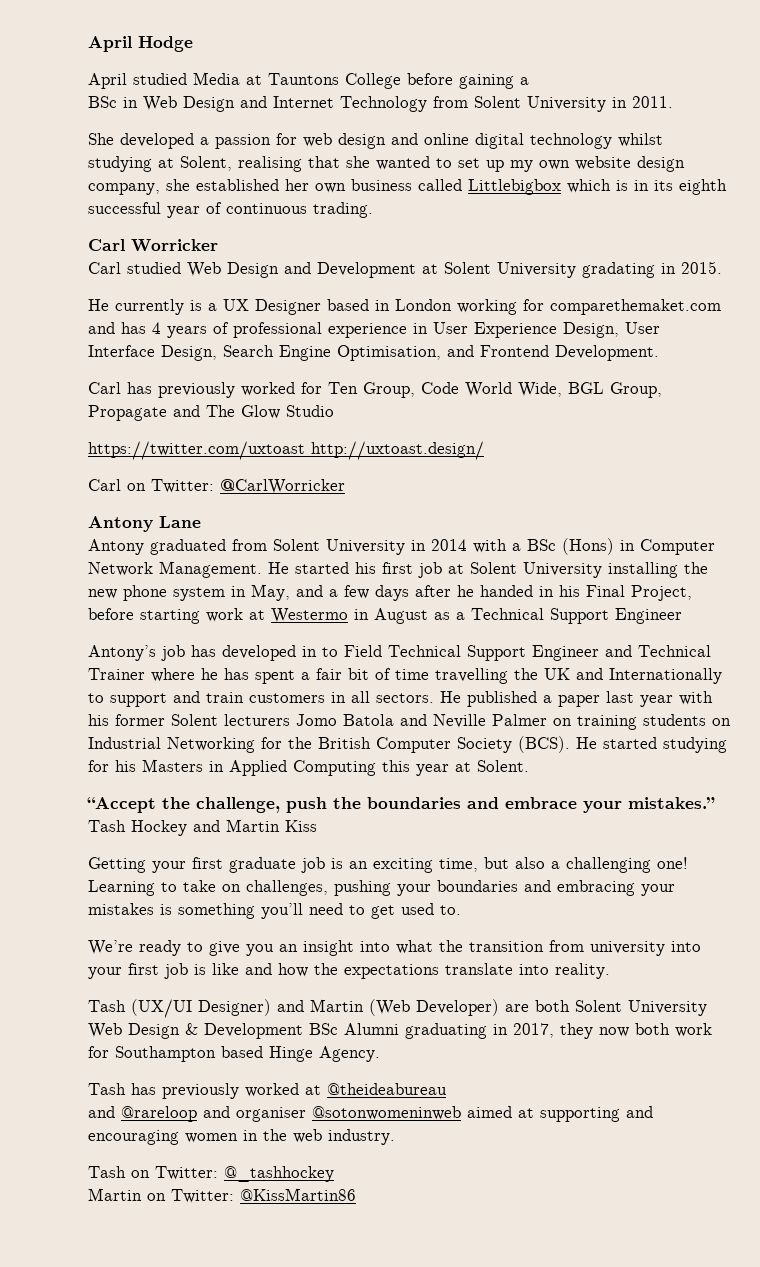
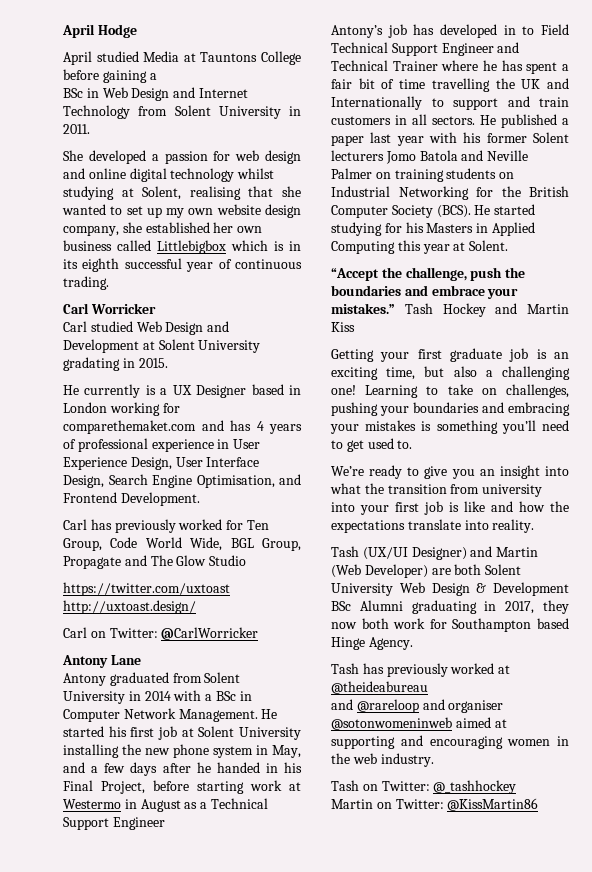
[562,538,614,555] (Hons) -> (236, 696) none

